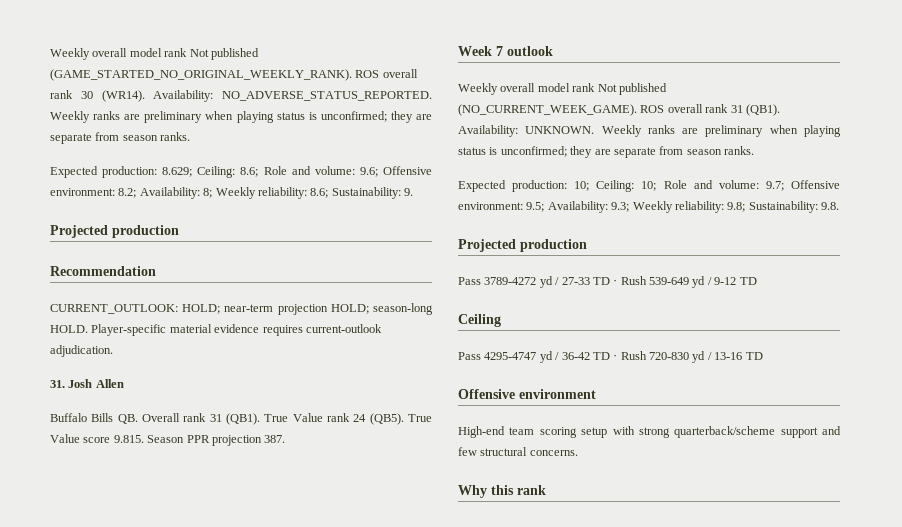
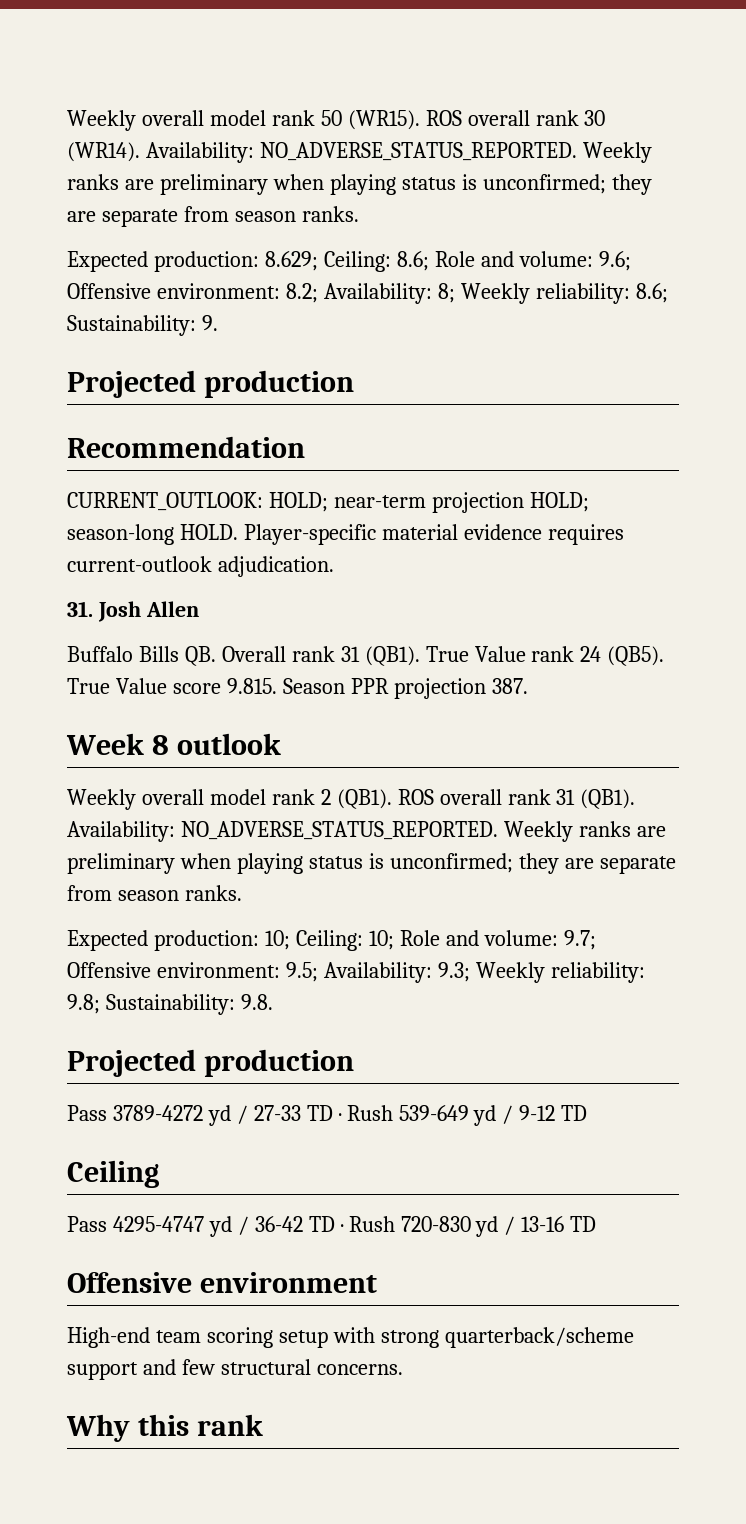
[50,48,259,60] [50,69,352,81] Weekly overall model rank Not published (GAME_STARTED_NO_ORIGINAL_WEEKLY_RANK). -> [67,110,420,131] Weekly overall model rank 50 (WR15).
[496,46,503,56] 7 -> [151,735,169,755] 8
[597,83,667,95] [458,104,637,116] Not published (NO_CURRENT_WEEK_GAME). -> [320,789,392,809] 2 (QB1).
[525,126,595,134] UNKNOWN. -> [180,821,498,840] NO_ADVERSE_STATUS_REPORTED.

